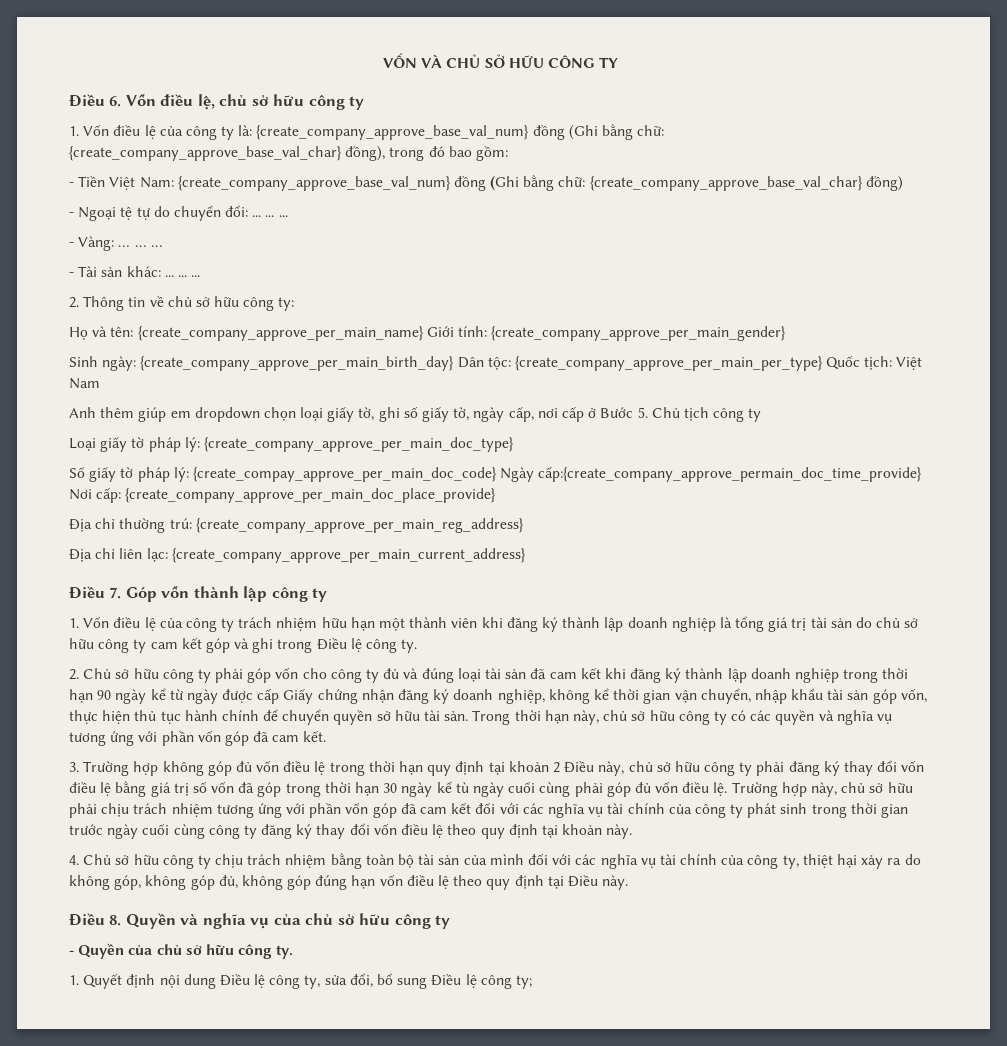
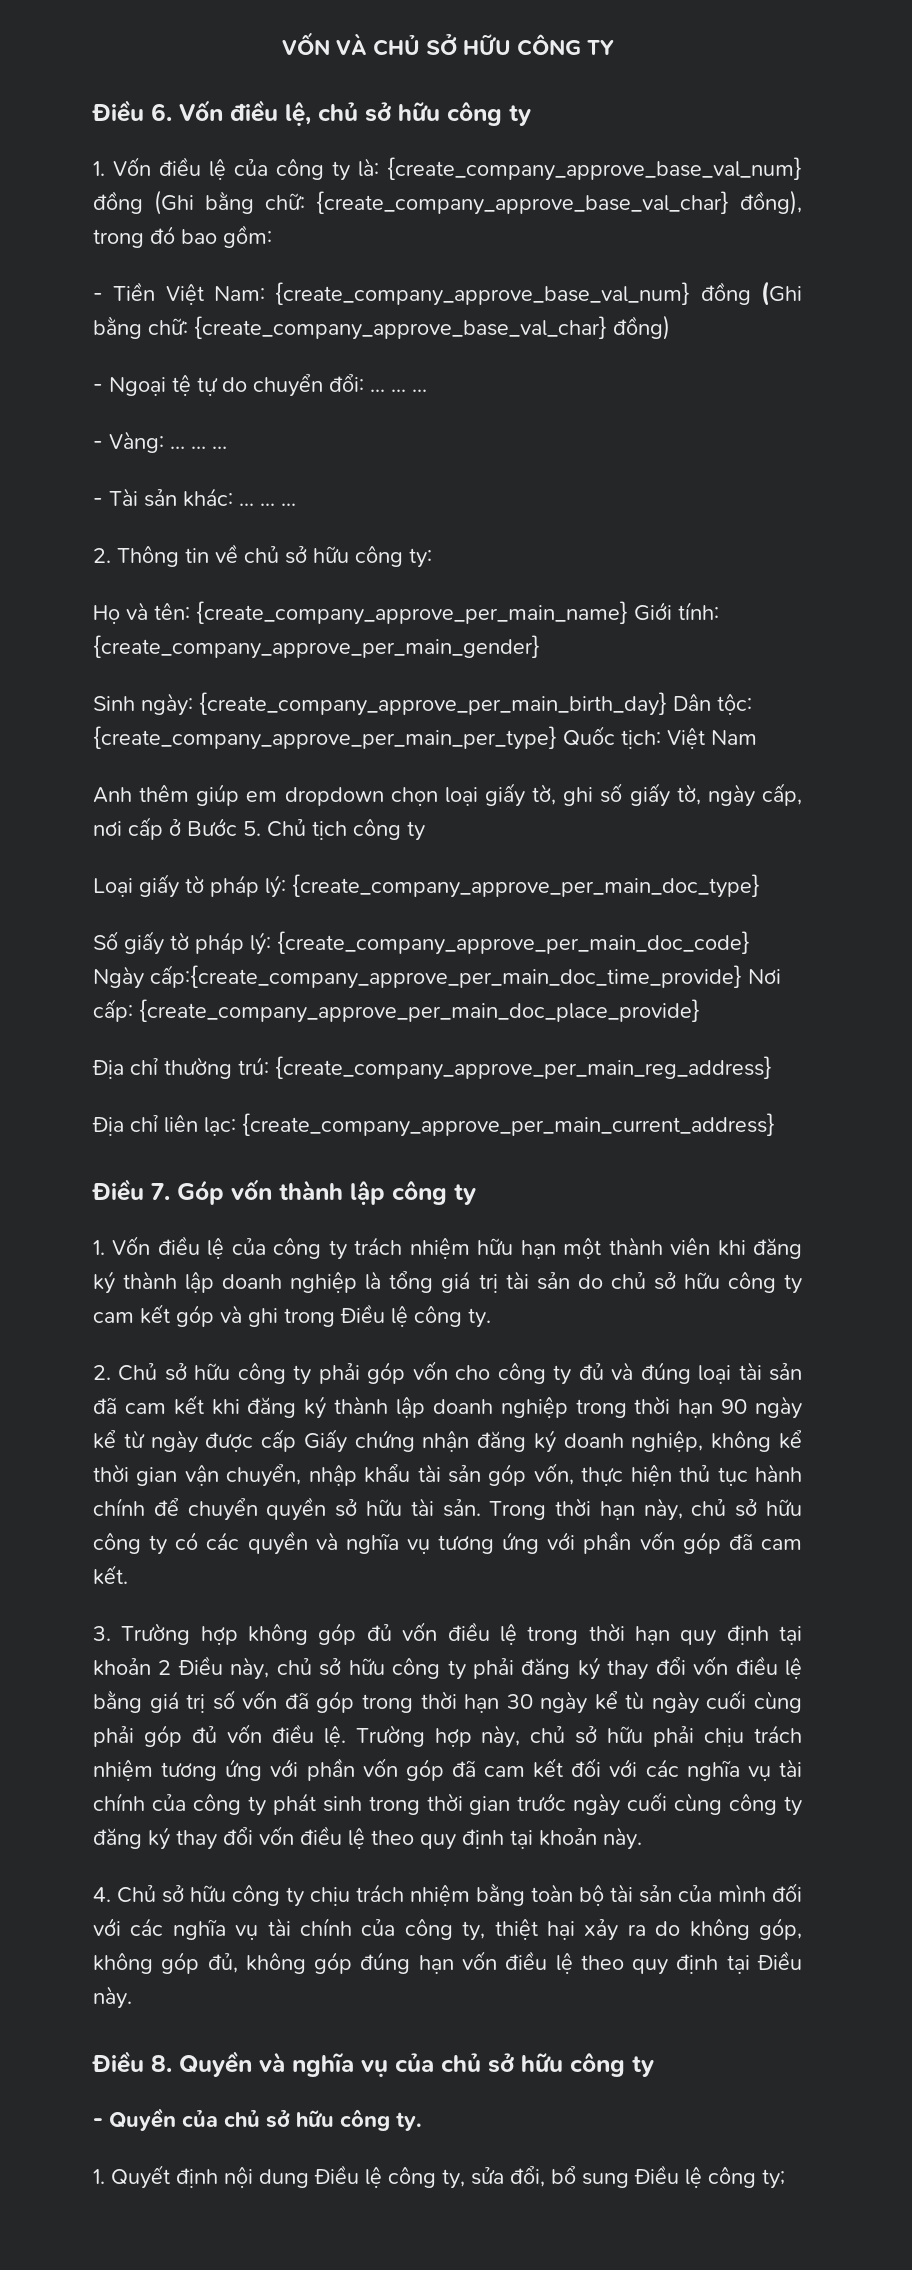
[192,466,923,482] {create_compay_approve_per_main_doc_code} Ngày cấp:{create_company_approve_permain_doc_time_provide} -> [277,931,750,955] [93,965,742,989] {create_company_approve_per_main_doc_code} Ngày cấp:{create_company_approve_per_main_doc_time_provide}

